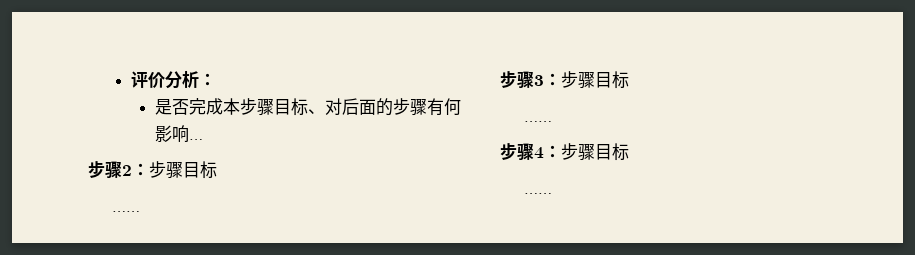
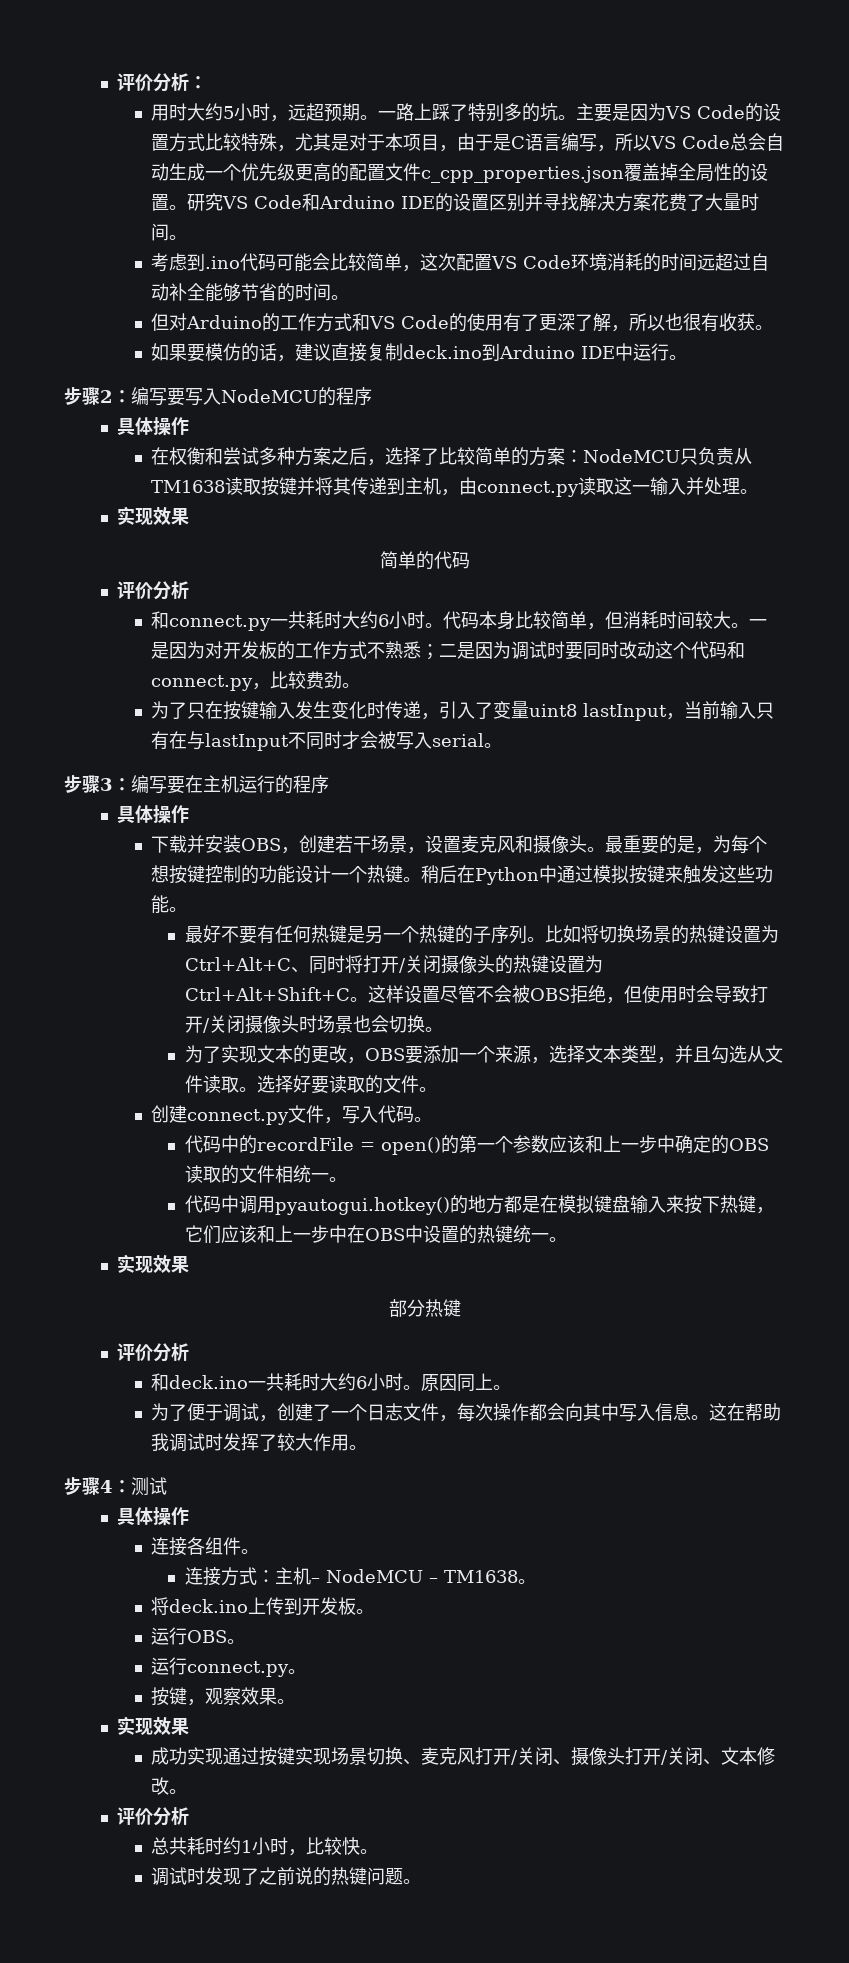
[155,98,462,116] [155,125,204,143] [88,161,217,179] [112,211,141,212] [500,71,629,89] [524,121,553,122] [500,143,629,161] [524,193,553,194] 是否完成本步骤目标、对后面的步骤有何影响… // 步骤2：步骤目标 // …… // 步骤3：步骤目标 // …… // 步骤4：步骤目标 // …… -> [151,103,782,122] [151,133,785,152] [151,163,769,183] [151,193,760,212] [151,223,188,241] [151,253,770,272] [151,283,350,302] [151,313,774,332] [151,343,688,362] [64,387,372,406] [117,417,190,436] [151,447,753,466] [151,477,759,497] [117,506,190,525] [379,551,470,570] [117,581,190,600] [151,611,768,631] [151,641,746,660] [151,671,361,691] [151,701,775,721] [151,731,503,751] [64,775,329,794] [117,805,190,824] [151,835,768,854] [151,865,774,885] [151,895,188,914] [184,925,779,944] [184,955,603,974] [184,985,768,1004] [184,1015,443,1034] [184,1045,783,1064] [184,1075,437,1094] [151,1105,433,1125] [184,1135,769,1155] [184,1165,347,1184] [184,1195,774,1215] [184,1225,567,1244] [117,1254,190,1273] [388,1299,461,1317] [117,1343,190,1362] [151,1373,512,1392] [151,1403,782,1422] [151,1433,368,1452] [64,1477,167,1496] [117,1507,190,1526] [151,1537,260,1556] [184,1567,536,1586] [151,1597,375,1615] [151,1627,246,1645] [151,1657,307,1677] [151,1687,296,1706] [117,1716,190,1735] [151,1747,776,1766] [151,1777,188,1795] [117,1807,190,1826] [151,1837,379,1856] [151,1867,422,1886] 用时大约5小时，远超预期。一路上踩了特别多的坑。主要是因为VS Code的设置方式比较特殊，尤其是对于本项目，由于是C语言编写，所以VS Code总会自动生成一个优先级更高的配置文件c_cpp_properties.json覆盖掉全局性的设置。研究VS Code和Arduino IDE的设置区别并寻找解决方案花费了大量时间。 // 考虑到.ino代码可能会比较简单，这次配置VS Code环境消耗的时间远超过自动补全能够节省的时间。 // 但对Arduino的工作方式和VS Code的使用有了更深了解，所以也很有收获。 // 如果要模仿的话，建议直接复制deck.ino到Arduino IDE中运行。 // 步骤2：编写要写入NodeMCU的程序 // 具体操作 // 在权衡和尝试多种方案之后，选择了比较简单的方案：NodeMCU只负责从TM1638读取按键并将其传递到主机，由connect.py读取这一输入并处理。 // 实现效果 // 简单的代码 // 评价分析 // 和connect.py一共耗时大约6小时。代码本身比较简单，但消耗时间较大。一是因为对开发板的工作方式不熟悉；二是因为调试时要同时改动这个代码和connect.py，比较费劲。 // 为了只在按键输入发生变化时传递，引入了变量uint8 lastInput，当前输入只有在与lastInput不同时才会被写入serial。 // 步骤3：编写要在主机运行的程序 // 具体操作 // 下载并安装OBS，创建若干场景，设置麦克风和摄像头。最重要的是，为每个想按键控制的功能设计一个热键。稍后在Python中通过模拟按键来触发这些功能。 // 最好不要有任何热键是另一个热键的子序列。比如将切换场景的热键设置为Ctrl+Alt+C、同时将打开/关闭摄像头的热键设置为Ctrl+Alt+Shift+C。这样设置尽管不会被OBS拒绝，但使用时会导致打开/关闭摄像头时场景也会切换。 // 为了实现文本的更改，OBS要添加一个来源，选择文本类型，并且勾选从文件读取。选择好要读取的文件。 // 创建connect.py文件，写入代码。 // 代码中的recordFile = open()的第一个参数应该和上一步中确定的OBS读取的文件相统一。 // 代码中调用pyautogui.hotkey()的地方都是在模拟键盘输入来按下热键，它们应该和上一步中在OBS中设置的热键统一。 // 实现效果 // 部分热键 // 评价分析 // 和deck.ino一共耗时大约6小时。原因同上。 // 为了便于调试，创建了一个日志文件，每次操作都会向其中写入信息。这在帮助我调试时发挥了较大作用。 // 步骤4：测试 // 具体操作 // 连接各组件。 // 连接方式：主机– NodeMCU – TM1638。 // 将deck.ino上传到开发板。 // 运行OBS。 // 运行connect.py。 // 按键，观察效果。 // 实现效果 // 成功实现通过按键实现场景切换、麦克风打开/关闭、摄像头打开/关闭、文本修改。 // 评价分析 // 总共耗时约1小时，比较快。 // 调试时发现了之前说的热键问题。

